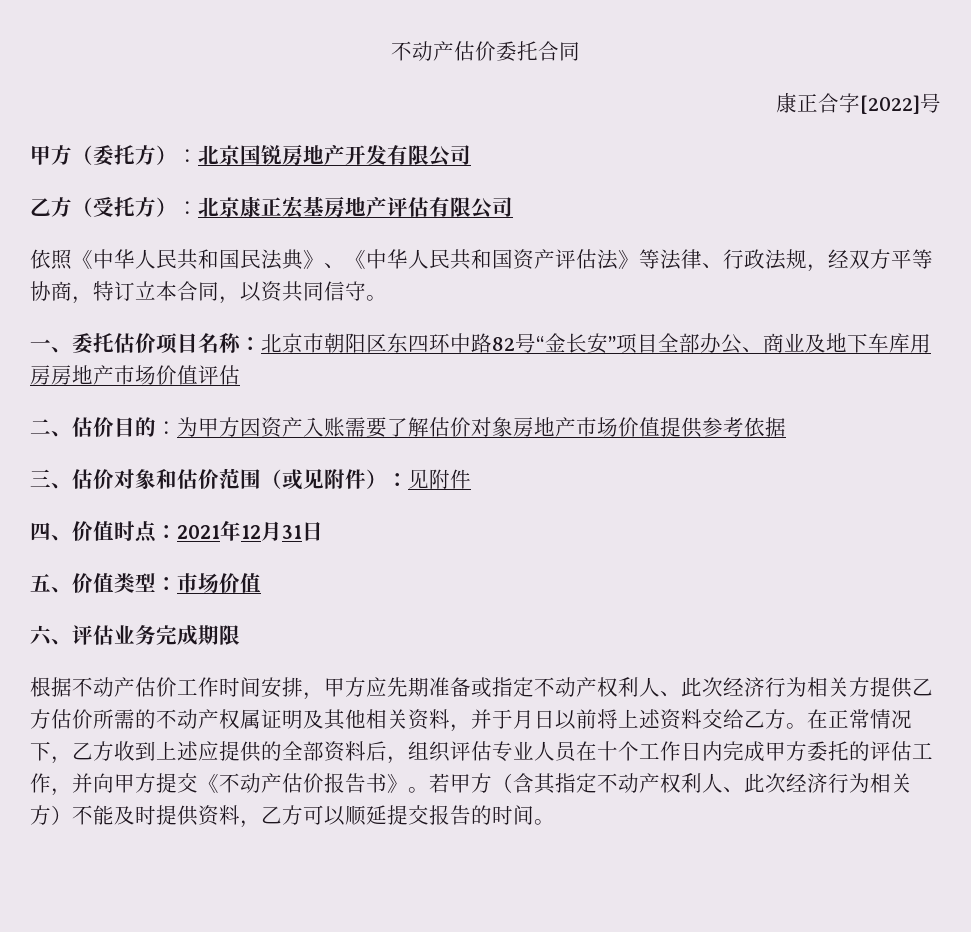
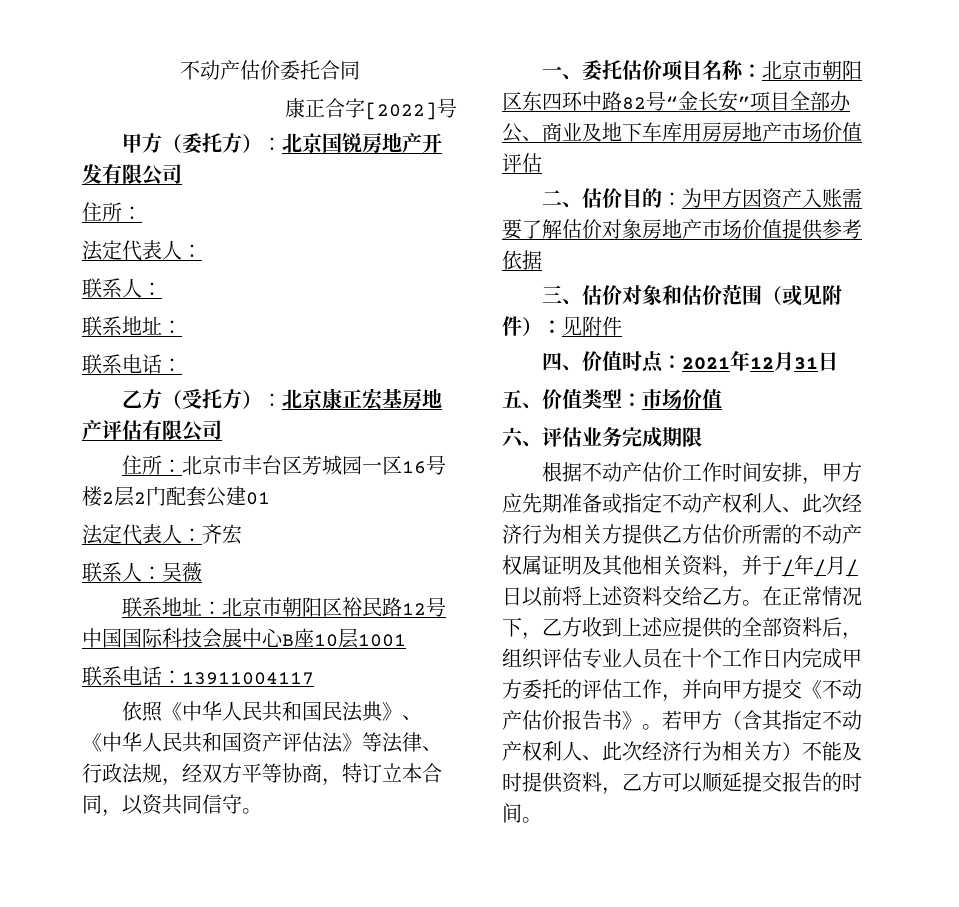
(471, 155) none -> [82,202,142,222] [82,240,202,261] [82,278,162,298] [82,316,182,336] [82,354,182,374] // 住所： // 法定代表人： // 联系人： // 联系地址： // 联系电话：
(513, 207) none -> [121,455,446,475] [82,486,270,507] [82,524,242,545] [82,562,202,582] [121,597,446,617] [82,628,406,649] [82,666,314,686] // 住所：北京市丰台区芳城园一区16号楼2层2门配套公建01 // 法定代表人：齐宏 // 联系人：吴薇 // 联系地址：北京市朝阳区裕民路12号中国国际科技会展中心B座10层1001 // 联系电话：13911004117
[513,710,534,729] 月 -> [782,555,858,577] /年/月/

